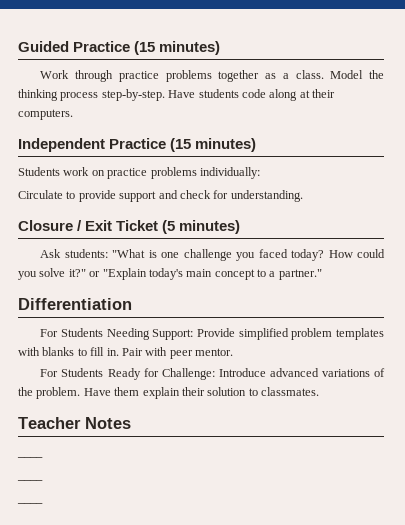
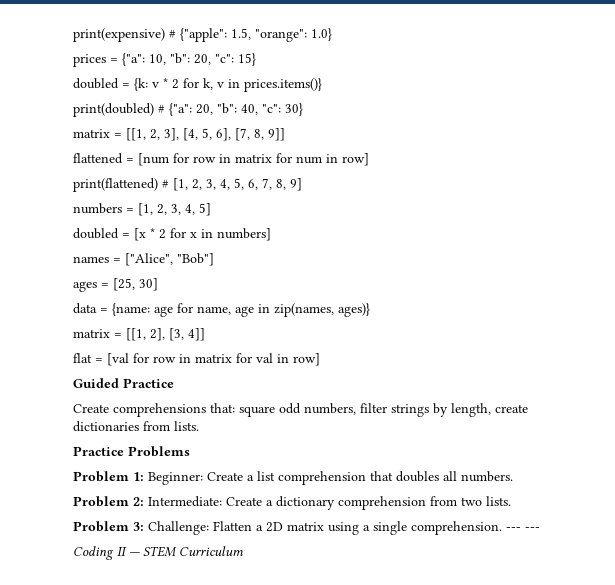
[18,41,221,55] [40,70,385,82] [18,89,335,101] [18,109,73,120] [18,138,257,152] [18,167,260,179] [18,190,303,202] [18,220,241,234] [40,249,386,261] [18,268,322,280] [18,298,132,310] [40,328,384,340] [18,347,233,359] [40,368,385,380] [18,387,319,399] [18,417,131,429] [17,456,43,458] [17,479,43,481] [17,502,43,504] Guided Practice (15 minutes) // Work through practice problems together as a class. Model the thinking process step-by-step. Have students code along at their computers. // Independent Practice (15 minutes) // Students work on practice problems individually: // Circulate to provide support and check for understanding. // Closure / Exit Ticket (5 minutes) // Ask students: "What is one challenge you faced today? How could you solve it?" or "Explain today's main concept to a partner." // Differentiation // For Students Needing Support: Provide simplified problem templates with blanks to fill in. Pair with peer mentor. // For Students Ready for Challenge: Introduce advanced variations of the problem. Have them explain their solution to classmates. // Teacher Notes // ____ // ____ // ____ -> [73,28,332,42] [73,53,256,67] [73,78,322,92] [73,103,303,117] [73,128,285,141] [73,153,369,166] [73,178,302,192] [73,203,211,216] [73,228,271,241] [73,253,214,266] [73,278,158,292] [73,303,370,317] [73,328,205,341] [73,353,320,366] [73,378,174,388] [73,403,528,417] [73,421,199,432] [73,446,190,457] [73,471,513,485] [73,496,511,510] [73,521,540,535] [73,546,243,560] print(expensive) # {"apple": 1.5, "orange": 1.0} // prices = {"a": 10, "b": 20, "c": 15} // doubled = {k: v * 2 for k, v in prices.items()} // print(doubled) # {"a": 20, "b": 40, "c": 30} // matrix = [[1, 2, 3], [4, 5, 6], [7, 8, 9]] // flattened = [num for row in matrix for num in row] // print(flattened) # [1, 2, 3, 4, 5, 6, 7, 8, 9] // numbers = [1, 2, 3, 4, 5] // doubled = [x * 2 for x in numbers] // names = ["Alice", "Bob"] // ages = [25, 30] // data = {name: age for name, age in zip(names, ages)} // matrix = [[1, 2], [3, 4]] // flat = [val for row in matrix for val in row] // Guided Practice // Create comprehensions that: square odd numbers, filter strings by length, create dictionaries from lists. // Practice Problems // Problem 1: Beginner: Create a list comprehension that doubles all numbers. // Problem 2: Intermediate: Create a dictionary comprehension from two lists. // Problem 3: Challenge: Flatten a 2D matrix using a single comprehension. --- --- // Coding II — STEM Curriculum

